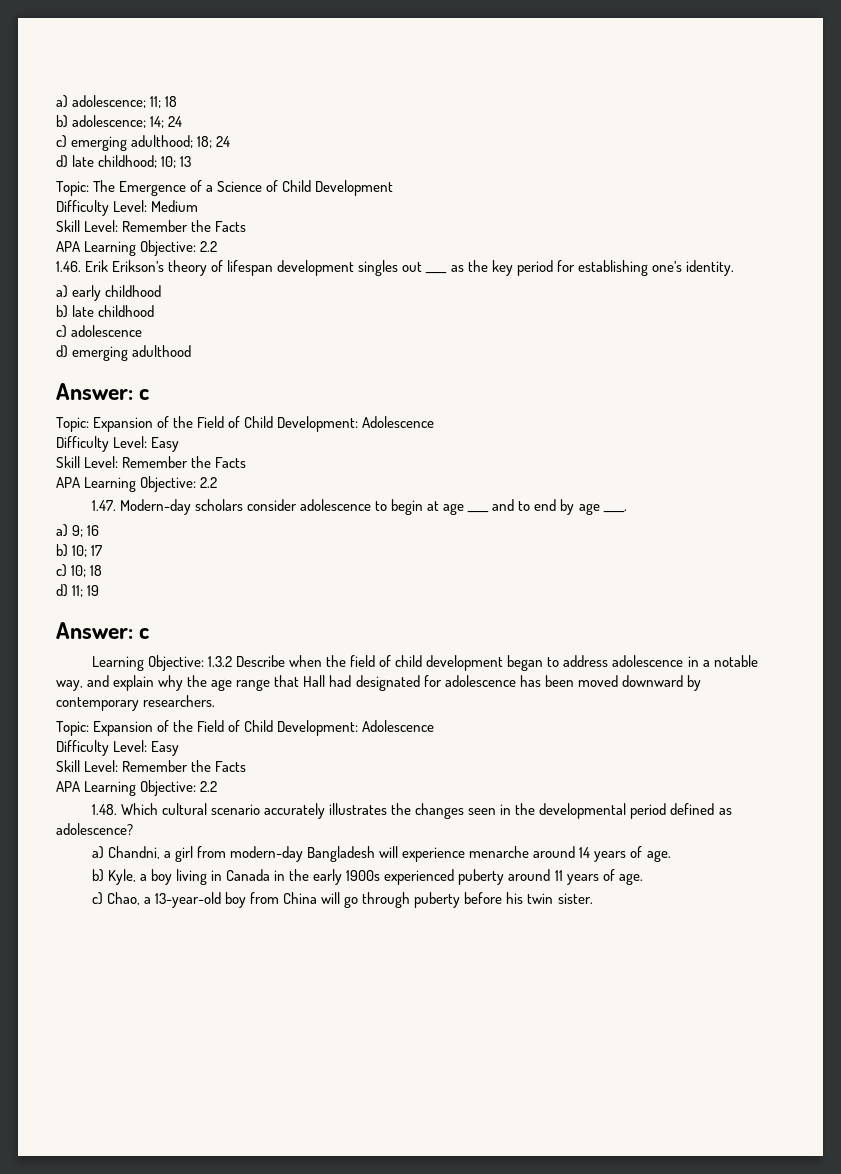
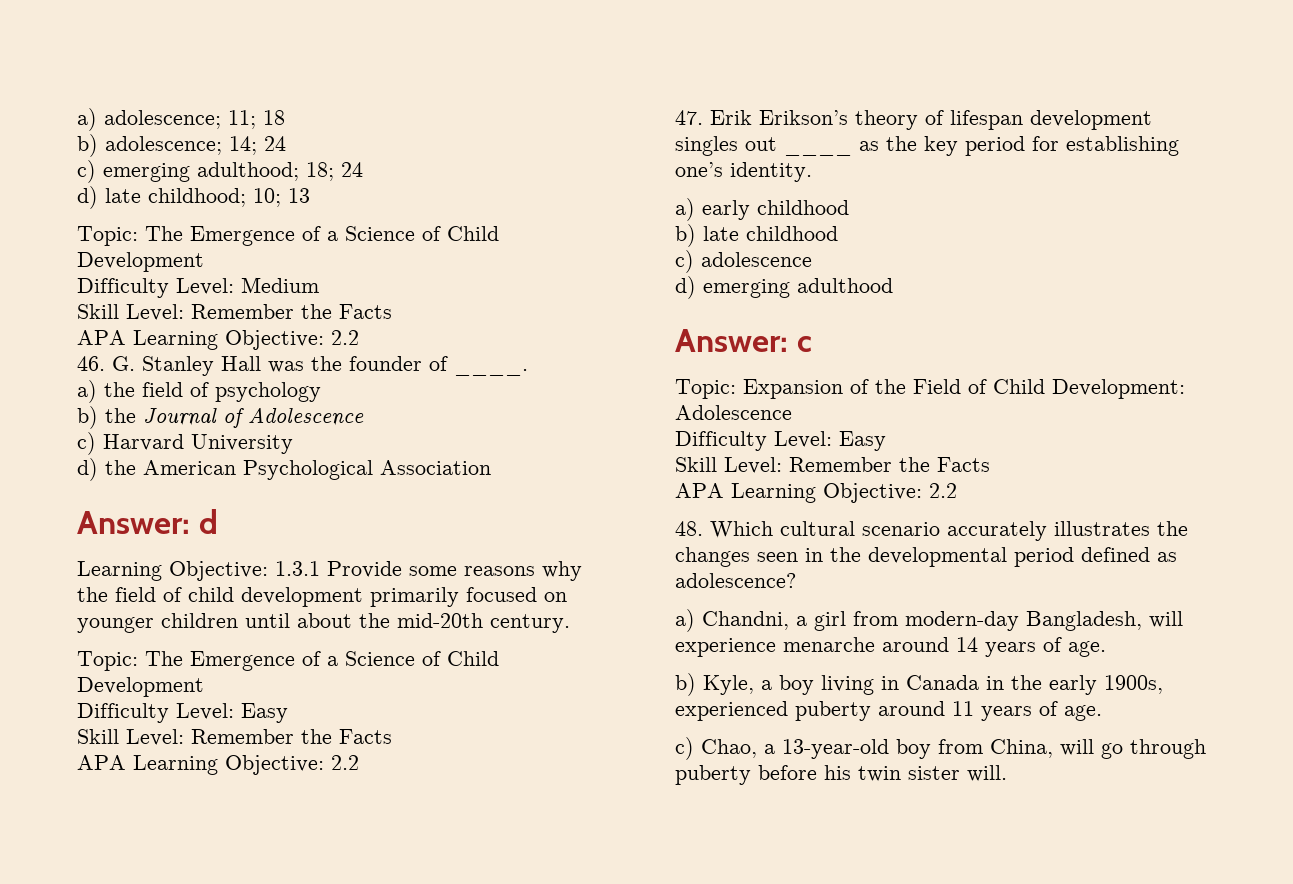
[56,261,81,272] 1.46. -> [77,356,528,376] [77,380,321,403] [77,406,364,429] [77,432,293,455] [77,458,491,481] [77,509,218,534] [77,561,582,581] [77,587,567,607] [77,613,570,633] [77,651,499,671] [77,677,204,697] [77,703,288,723] [77,729,392,746] [77,755,359,775] [675,110,703,125] 46. G. Stanley Hall was the founder of ____. // a) the field of psychology // b) the Journal of Adolescence // c) Harvard University // d) the American Psychological Association // Answer: d // Learning Objective: 1.3.1 Provide some reasons why the field of child development primarily focused on younger children until about the mid-20th century. // Topic: The Emergence of a Science of Child Development // Difficulty Level: Easy // Skill Level: Remember the Facts // APA Learning Objective: 2.2 // 47.
[91,499,490,515] [492,499,627,515] [56,524,100,537] [56,544,103,557] [56,564,103,577] [56,584,100,597] [56,622,150,639] [91,655,758,671] [56,675,701,691] [56,695,216,711] [56,720,435,736] [56,740,180,756] [56,760,247,772] [56,780,218,796] [91,804,117,815] 1.47. Modern-day scholars consider adolescence to begin at age ____ and to end by age ____. // a) 9; 16 // b) 10; 17 // c) 10; 18 // d) 11; 19 // Answer: c // Learning Objective: 1.3.2 Describe when the field of child development began to address adolescence in a notable way, and explain why the age range that Hall had designated for adolescence has been moved downward by contemporary researchers. // Topic: Expansion of the Field of Child Development: Adolescence // Difficulty Level: Easy // Skill Level: Remember the Facts // APA Learning Objective: 2.2 // 1.48. -> [675,521,703,536] 48.
[307,846,376,862] Bangladesh -> [1026,611,1142,631] Bangladesh,
[346,870,381,881] 1900s -> [1104,675,1163,694] 1900s,
[283,892,318,904] China -> [990,739,1053,758] China,
[557,893,593,904] sister. -> [908,765,1007,782] sister will.

